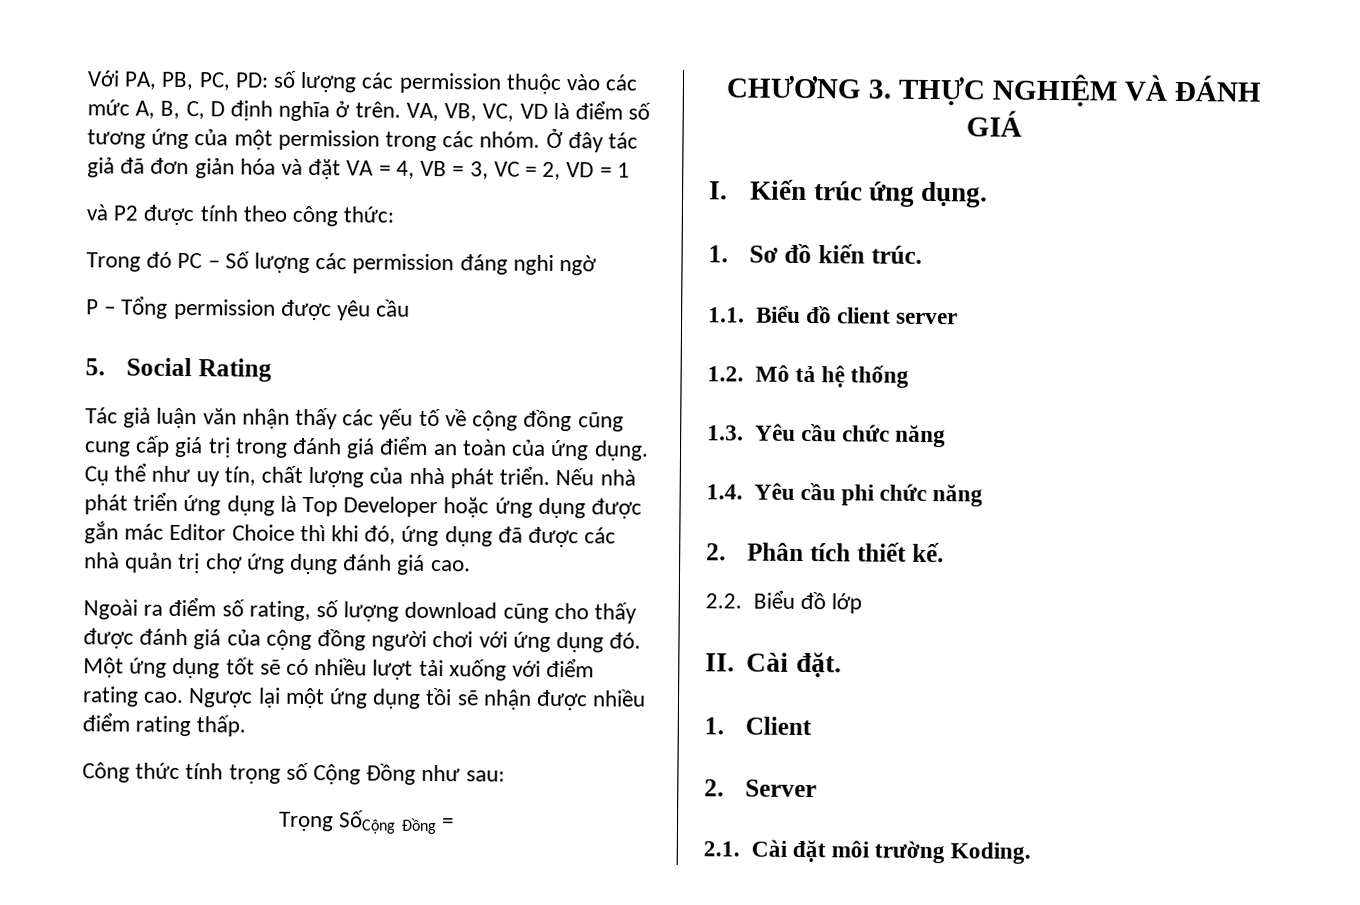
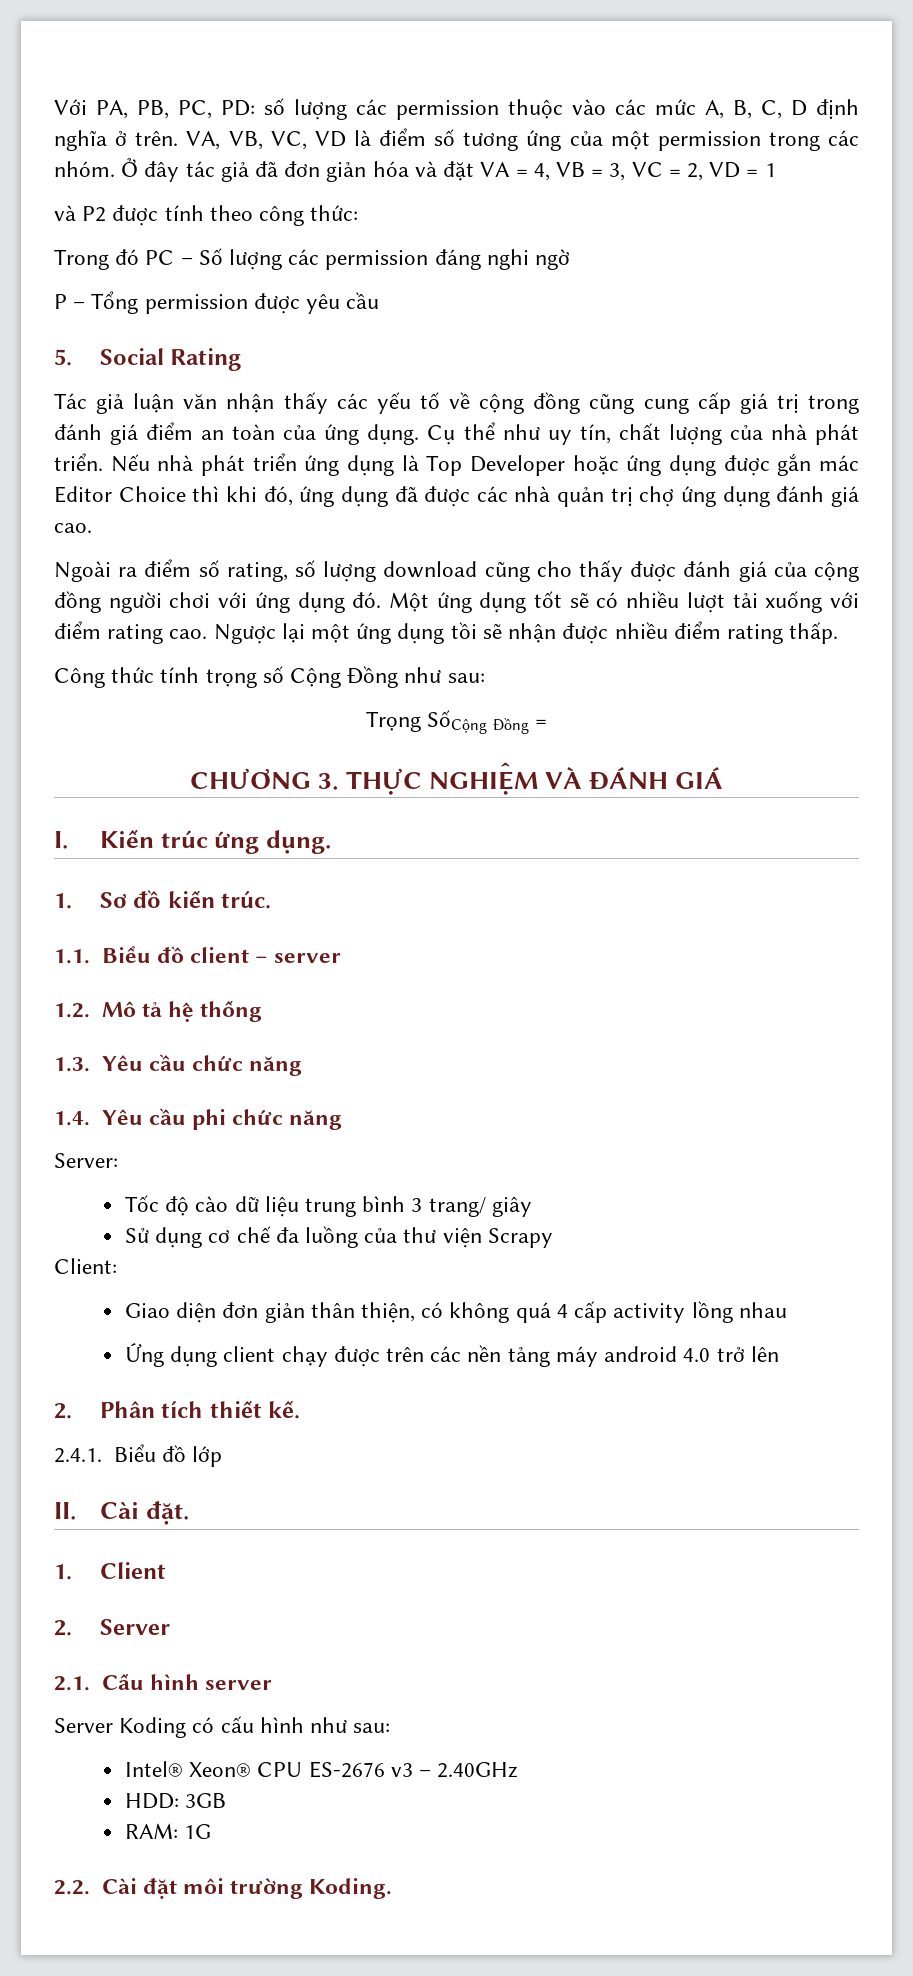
(891, 315) none -> [255,956,269,963] –
(984, 495) none -> [54,1153,118,1168] [125,1195,532,1217] [125,1226,553,1248] [54,1258,117,1274] [125,1301,787,1323] [125,1343,779,1367] // Server: // Tốc độ cào dữ liệu trung bình 3 trang/ giây // Sử dụng cơ chế đa luồng của thư viện Scrapy // Client: // Giao diện đơn giản thân thiện, có không quá 4 cấp activity lồng nhau // Ứng dụng client chạy được trên các nền tảng máy android 4.0 trở lên
[705,593,742,609] 2.2. -> [54,1448,102,1463] 2.4.1.
(740, 849) none -> [101,1674,272,1690] [54,1716,391,1738] [125,1761,519,1778] [125,1793,227,1809] [125,1823,212,1839] [54,1880,90,1895] Cấu hình server // Server Koding có cấu hình như sau: // Intel® Xeon® CPU ES-2676 v3 – 2.40GHz // HDD: 3GB // RAM: 1G // 2.2.

